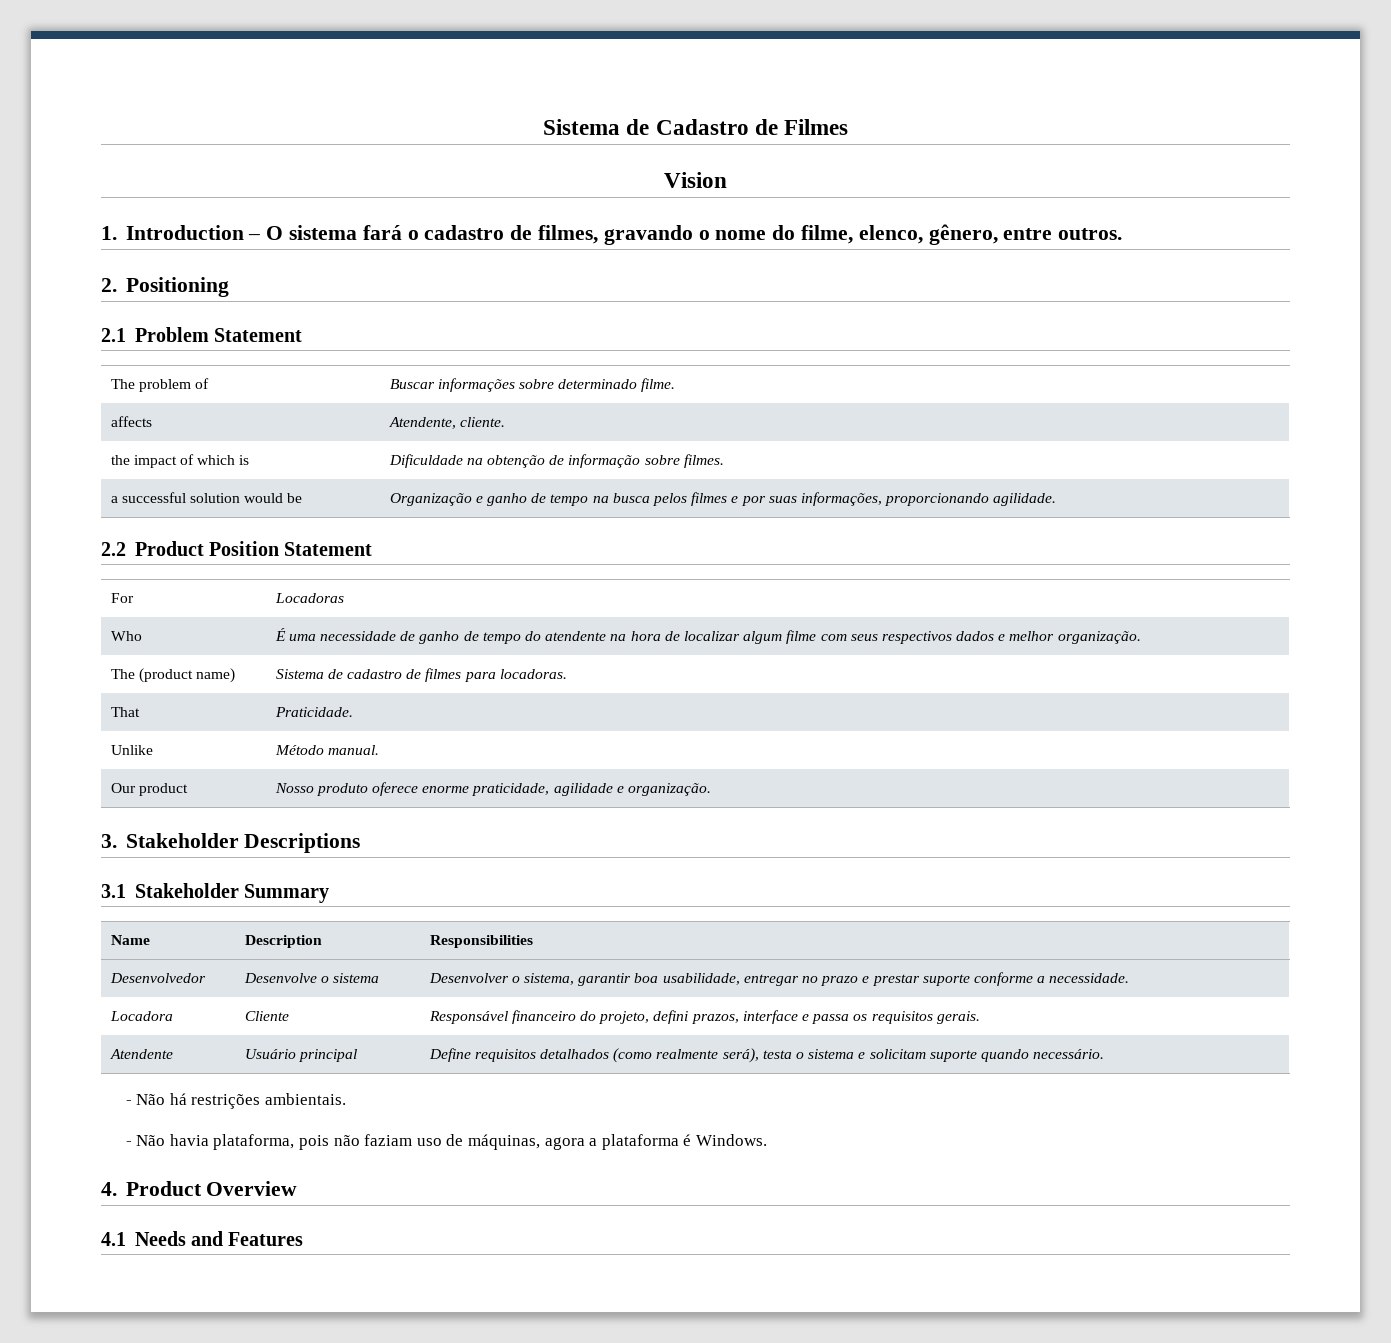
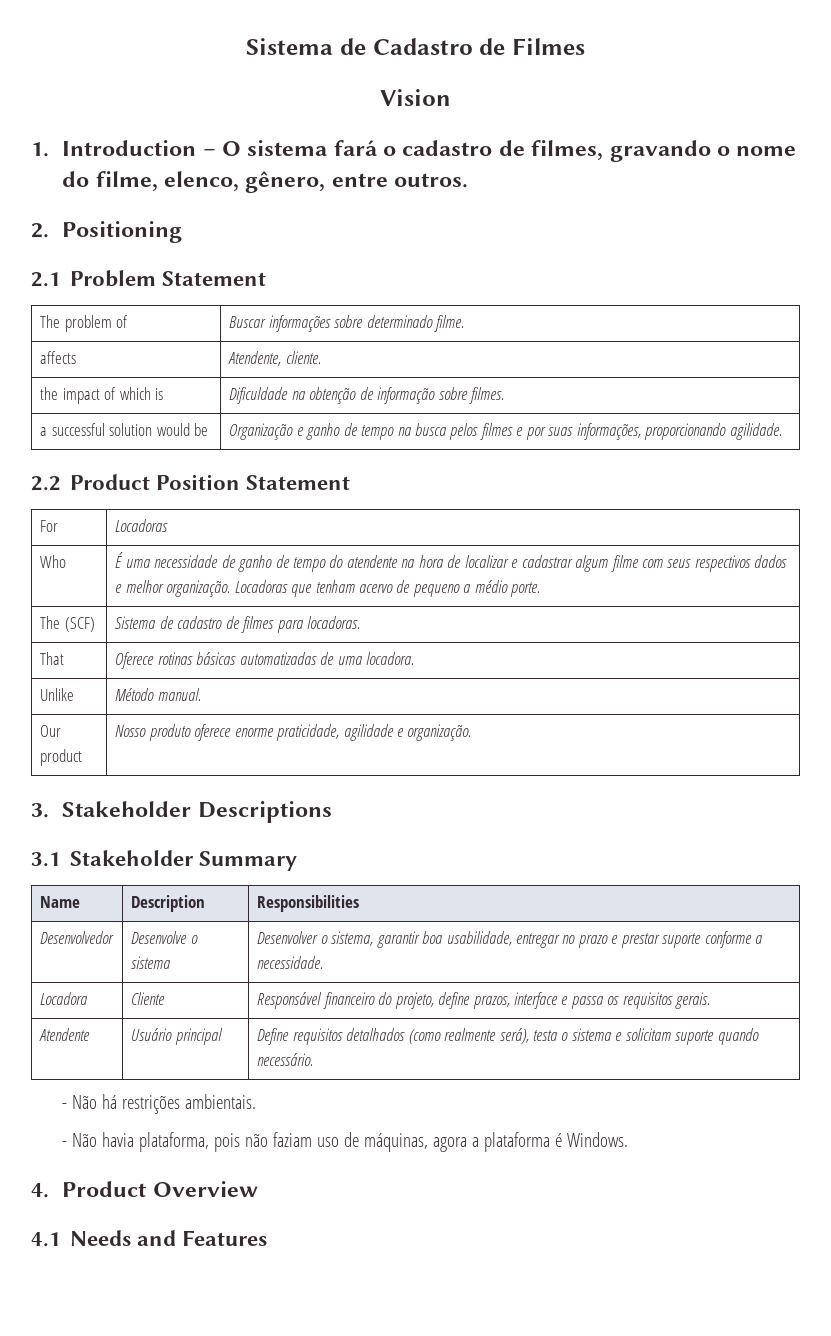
(740, 636) none -> [511,555,573,568] e cadastrar
[110,668,236,683] // The (product name) -> [234,580,541,597] [40,616,95,632] Locadoras que tenham acervo de pequeno a médio porte. // The (SCF)
[274,707,353,717] Praticidade. -> [115,652,415,669] Oferece rotinas básicas automatizadas de uma locadora.
[653,1010,689,1024] defini -> [438,992,471,1009] define

